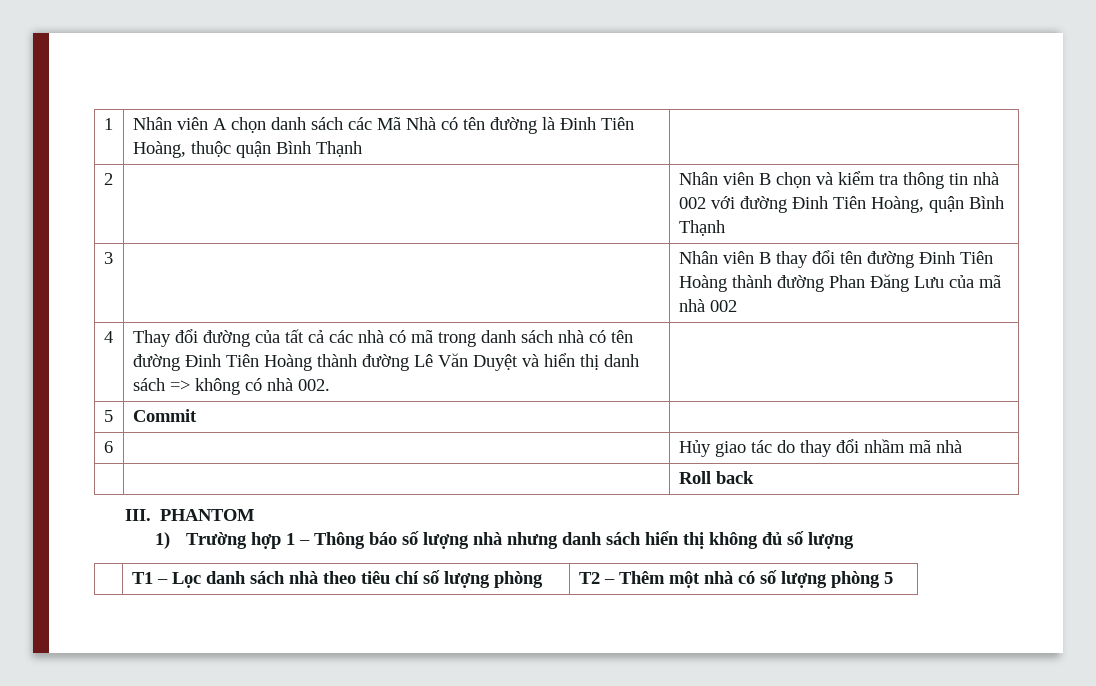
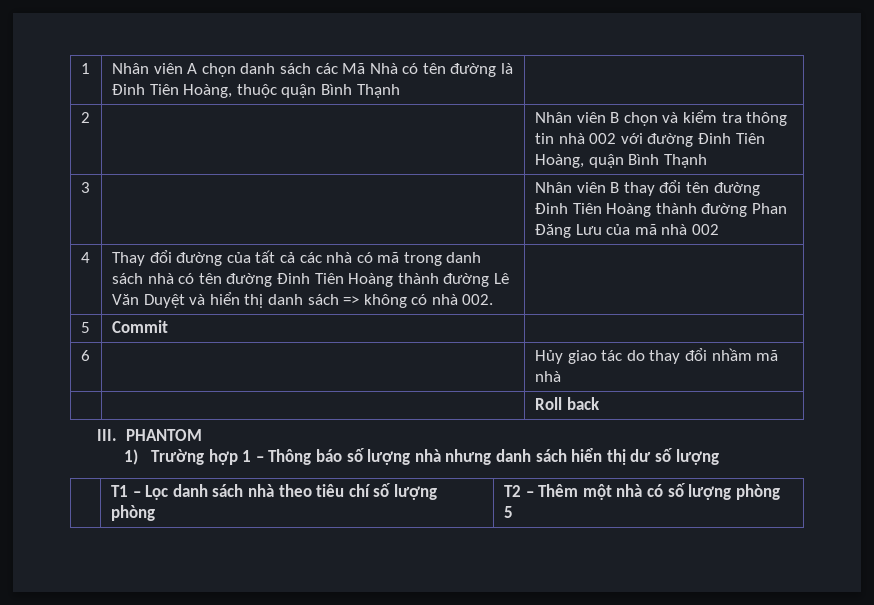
[709,532,783,549] không đủ -> [630,449,652,462] dư

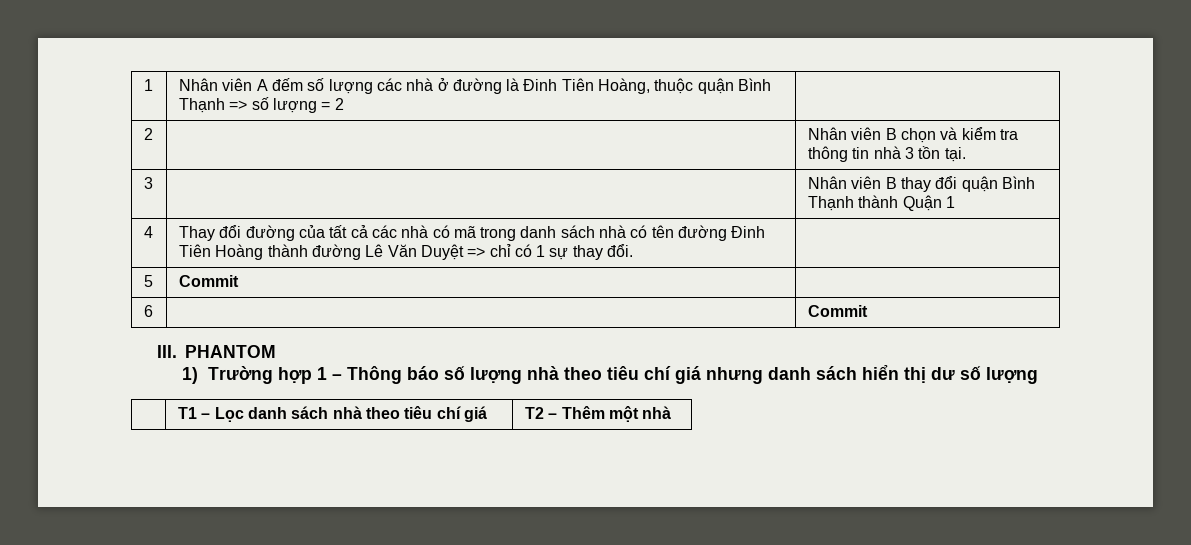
[201,63,446,77] chọn danh sách các Mã Nhà có tên -> [271,78,449,94] đếm số lượng các nhà ở
(400, 91) none -> [229,97,344,113] => số lượng = 2
[589,133,765,147] [534,154,707,168] 002 với đường Đinh Tiên Hoàng, quận Bình Thạnh -> [904,146,966,162] 3 tồn tại.
[685,182,760,196] [534,203,787,217] [534,224,719,238] tên đường Đinh Tiên Hoàng thành đường Phan Đăng Lưu của mã nhà 002 -> [961,176,1035,192] [807,195,955,211] quận Bình Thạnh thành Quận 1
[189,292,494,308] [80,322,90,333] [111,320,168,333] [80,350,90,361] [534,348,779,364] [534,371,561,382] [534,397,600,410] và hiển thị danh sách => không có nhà 002. | // 5 | Commit | // 6 | | Hủy giao tác do thay đổi nhầm mã nhà // | | Roll back -> [467,244,634,260] [143,275,153,287] [178,275,239,287] [143,305,153,317] [807,305,868,317] => chỉ có 1 sự thay đổi. | // 5 | Commit | // 6 | | Commit
(441, 455) none -> [563,366,701,384] theo tiêu chí giá
[373,483,437,500] [110,505,155,521] số lượng phòng -> [463,406,487,422] giá
[646,483,780,500] [503,506,513,518] có số lượng phòng 5 -> (672, 412) none

